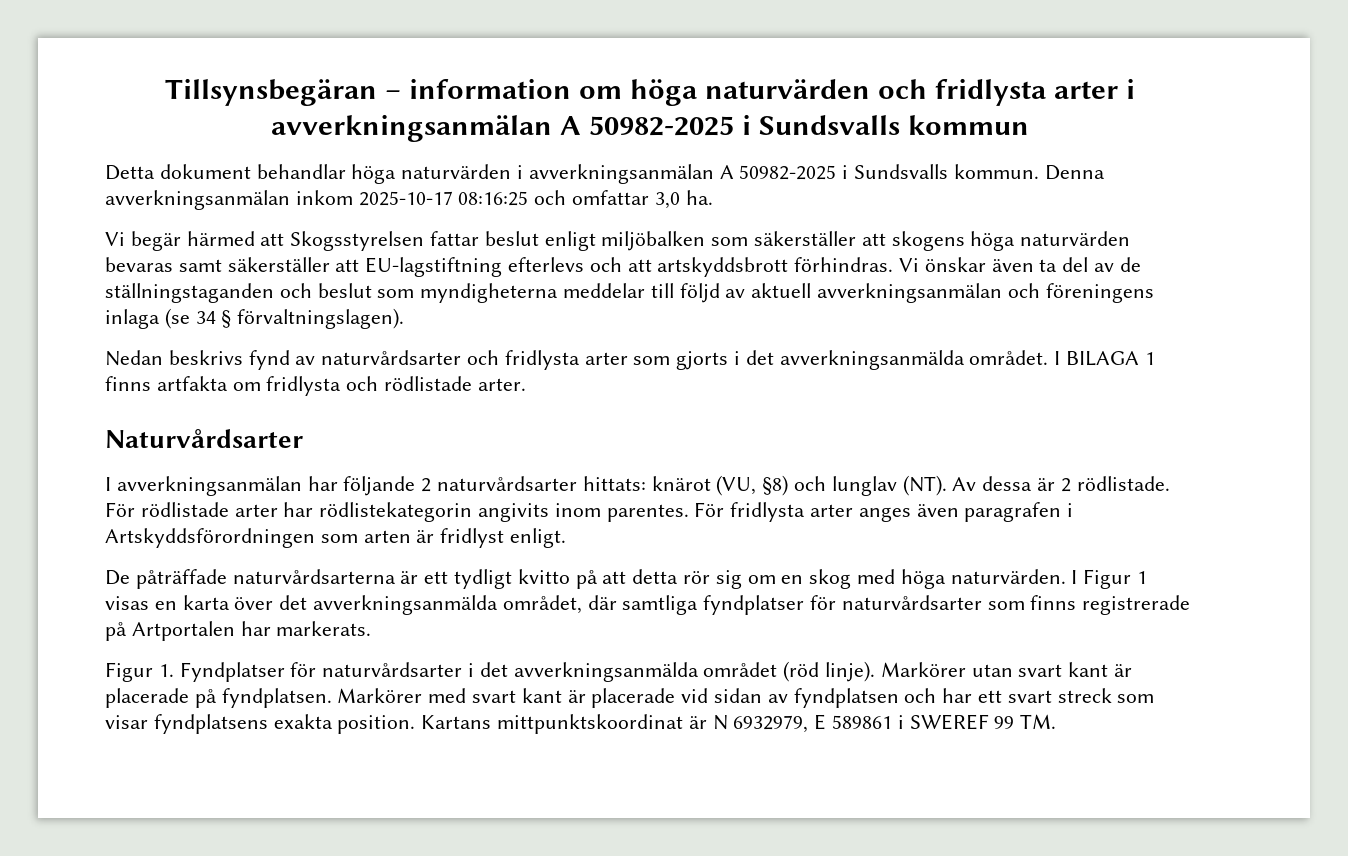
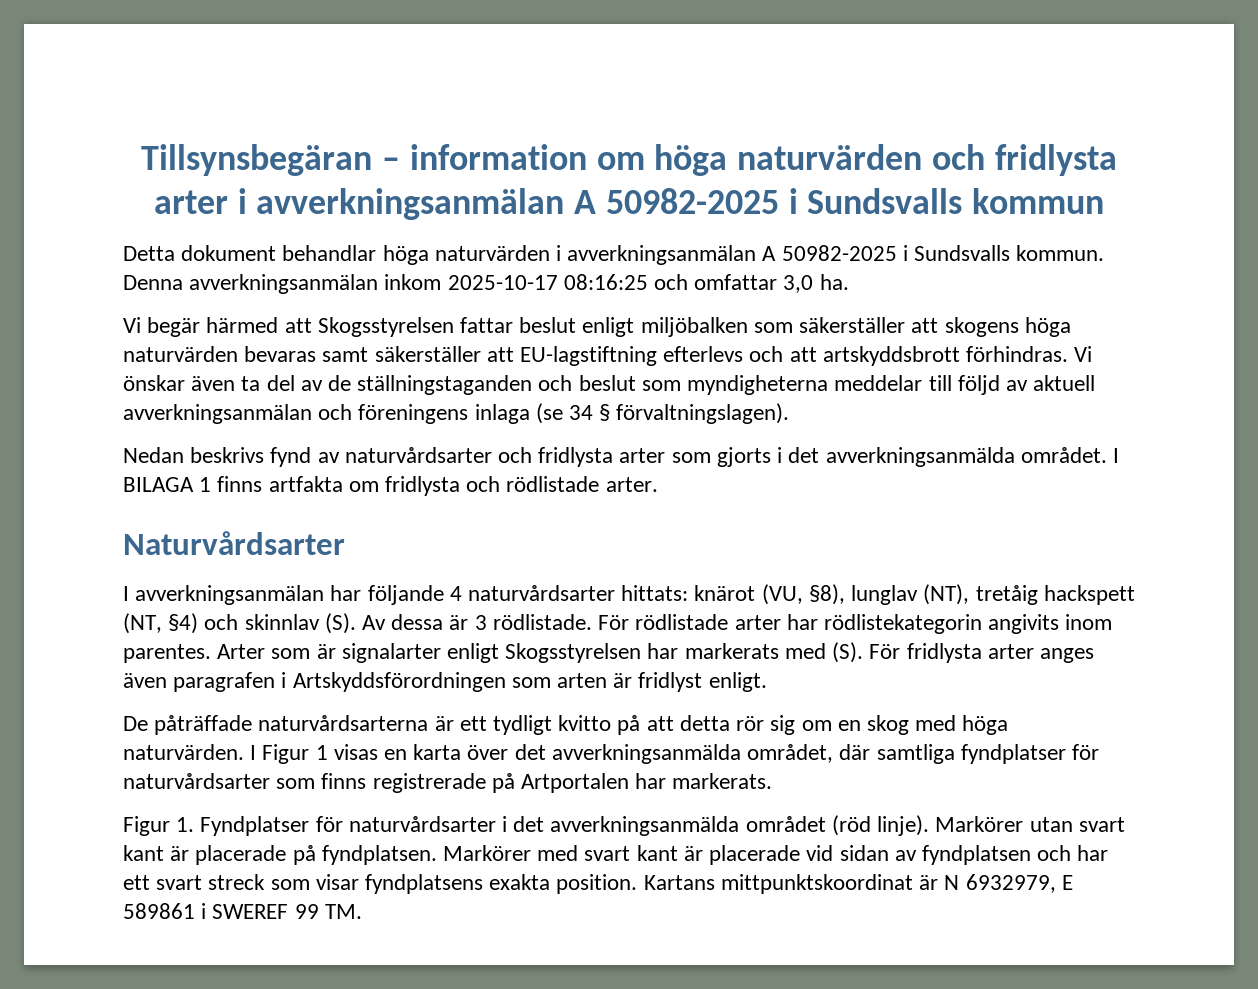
[421,478,432,492] 2 -> [449,586,462,601] 4
[762,475,947,496] §8) och lunglav (NT). -> [808,584,1135,605] [123,613,356,634] §8), lunglav (NT), tretåig hackspett (NT, §4) och skinnlav (S).
[1060,478,1071,492] 2 -> [474,615,487,630] 3
(689, 513) none -> [217,642,864,663] Arter som är signalarter enligt Skogsstyrelsen har markerats med (S).

